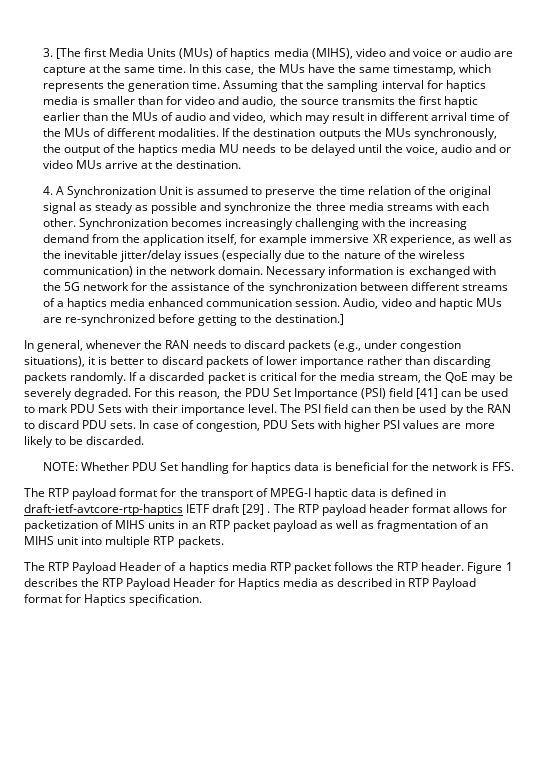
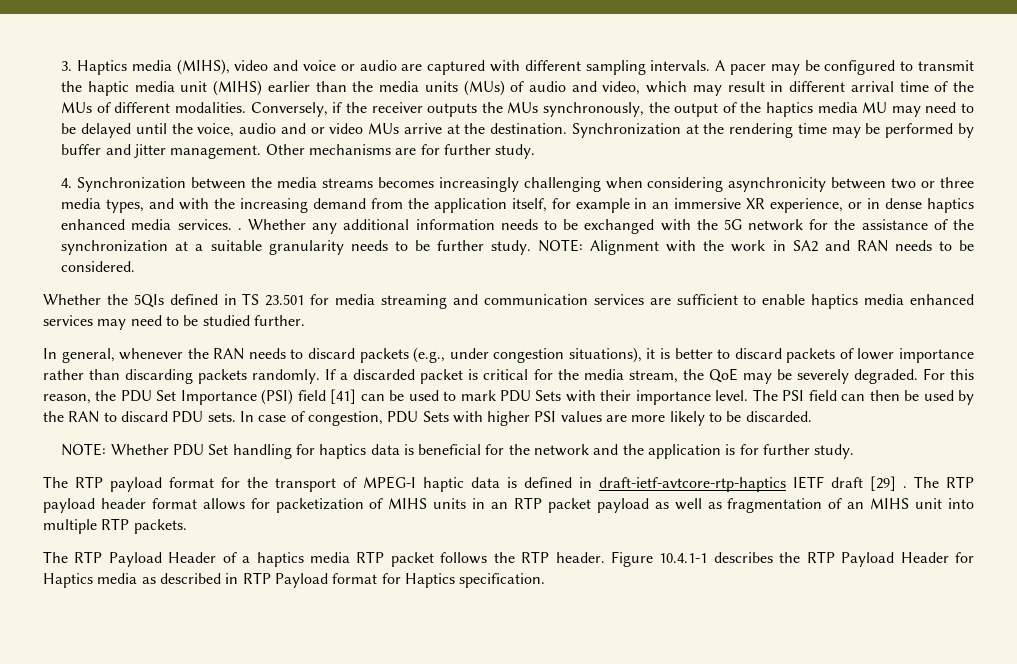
[55,48,271,60] [The first Media Units (MUs) of haptics -> [77,60,128,75] Haptics
[42,64,492,76] [42,80,486,92] [42,96,479,108] [42,112,159,121] capture at the same time. In this case, the MUs have the same timestamp, which represents the generation time. Assuming that the sampling interval for haptics media is smaller than for video and audio, the source transmits the first haptic earlier than the MUs -> [427,60,974,75] [61,80,505,96] captured with different sampling intervals. A pacer may be configured to transmit the haptic media unit (MIHS) earlier than the media units (MUs)
[222,128,316,137] If the destination -> [250,102,423,117] Conversely, if the receiver
[242,144,277,153] needs -> [891,102,957,117] may need
[42,186,492,198] [42,202,489,214] [42,218,360,230] // 4. A Synchronization Unit is assumed to preserve the time relation of the original signal as steady as possible and synchronize the three media streams with each other. Synchronization becomes increasingly challenging -> [571,123,974,138] [61,144,536,159] [61,177,975,192] [61,198,175,213] Synchronization at the rendering time may be performed by buffer and jitter management. Other mechanisms are for further study. // 4. Synchronization between the media streams becomes increasingly challenging when considering asynchronicity between two or three media types, and
(308, 240) none -> [634,198,670,209] in an
[457,234,512,243] [42,250,465,262] [42,266,406,278] as well as the inevitable jitter/delay issues (especially due to the nature of the wireless communication) in the network domain. Necessary information is -> [848,198,974,213] [61,219,579,234] or in dense haptics enhanced media services. . Whether any additional information needs to be
[359,282,508,291] [42,298,502,310] [42,314,345,326] between different streams of a haptics media enhanced communication session. Audio, video and haptic MUs are re-synchronized before getting to the destination.] -> [175,239,975,255] [61,261,136,272] [43,293,975,309] [43,315,305,330] at a suitable granularity needs to be further study. NOTE: Alignment with the work in SA2 and RAN needs to be considered. // Whether the 5QIs defined in TS 23.501 for media streaming and communication services are sufficient to enable haptics media enhanced services may need to be studied further.
[480,462,515,471] is FFS. -> [593,444,855,459] and the application is for further study.
[505,562,513,571] 1 -> [659,553,708,563] 10.4.1-1

